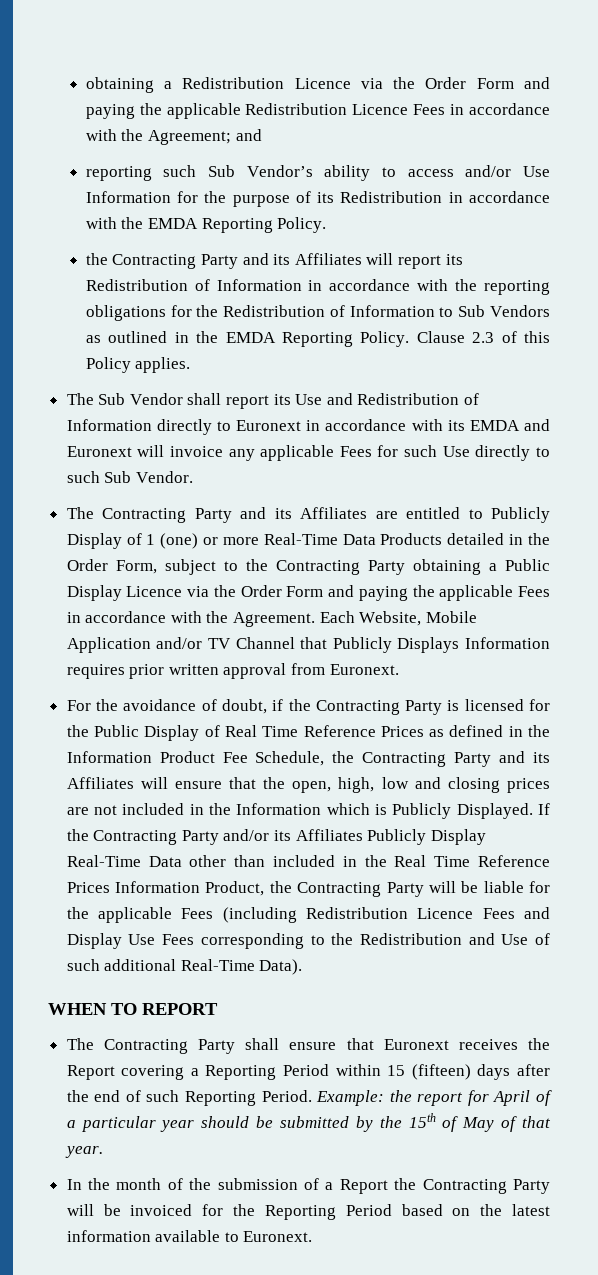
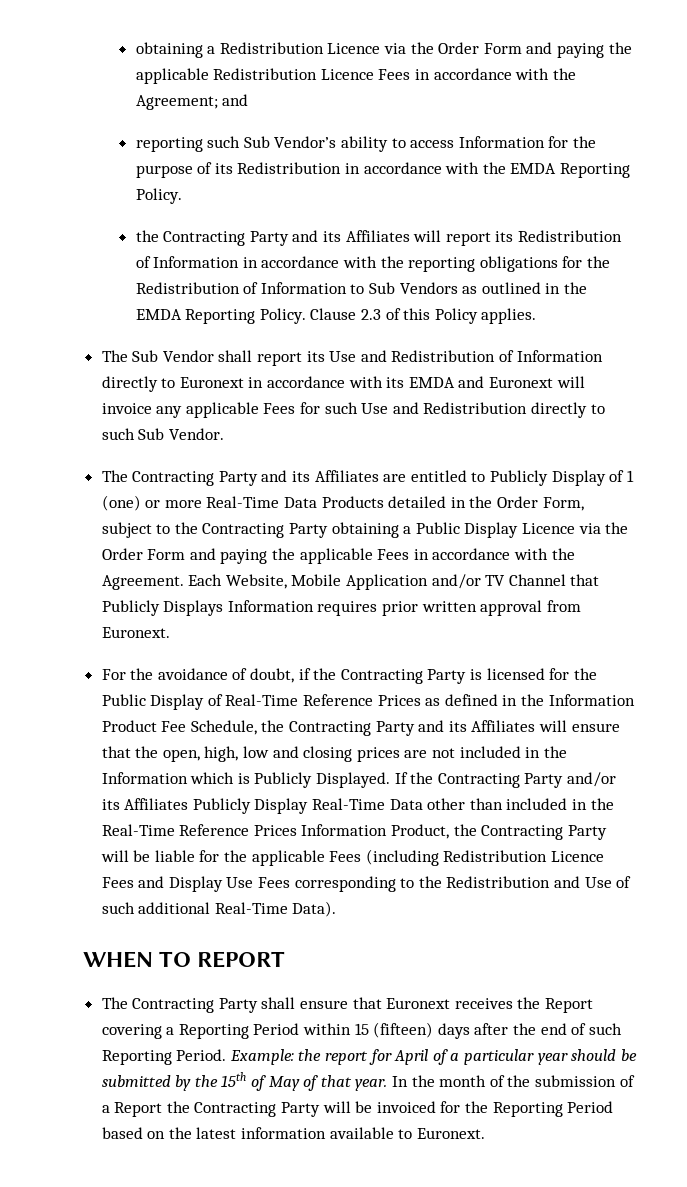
[465,165,550,177] and/or Use -> (455, 144) none
(470, 451) none -> [392,402,528,414] and Redistribution
[224,725,299,737] Real Time -> [225,694,299,706] Real-Time
[394,855,471,867] Real Time -> [101,824,175,836] Real-Time
(103, 1152) // -> (388, 1085) none

